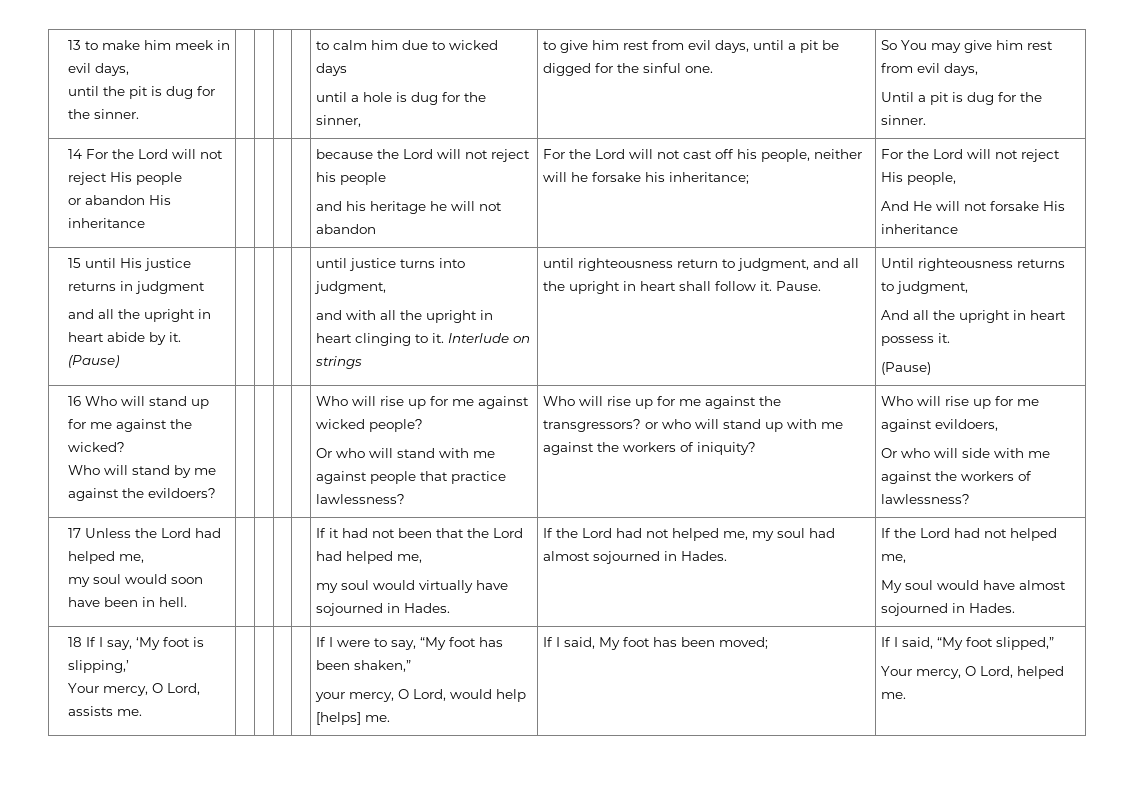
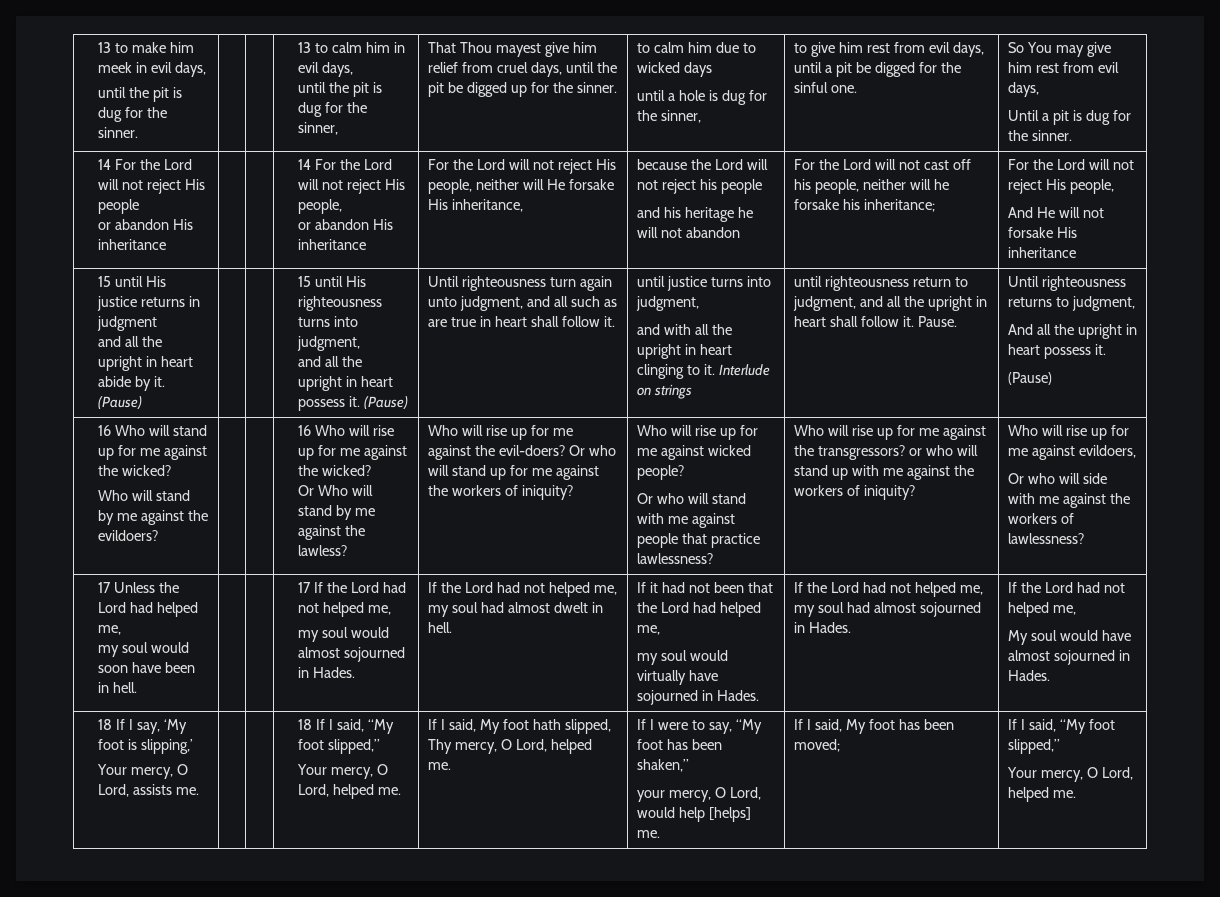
(139, 114) | -> [298,42,406,53] [298,62,354,77] [298,82,383,97] [298,102,368,117] [298,122,339,135] [428,42,597,57] [428,62,617,77] [428,82,617,97] 13 to calm him in evil days, // until the pit is dug for the sinner, | That Thou mayest give him relief from cruel days, until the pit be digged up for the sinner.
(145, 223) | -> [298,159,393,170] [298,179,406,194] [298,199,343,214] [298,219,394,230] [298,239,367,250] [428,159,616,174] [428,179,614,194] [428,199,524,212] 14 For the Lord will not reject His people, // or abandon His inheritance | For the Lord will not reject His people, neither will He forsake His inheritance,
(119, 361) | -> [298,276,367,287] [298,296,383,311] [298,316,359,327] [297,336,361,351] [298,356,363,367] [298,376,394,391] [298,396,409,411] [428,276,612,291] [428,296,617,311] [428,316,615,327] 15 until His righteousness turns into judgment, // and all the upright in heart possess it. (Pause) | Until righteousness turn again unto judgment, and all such as are true in heart shall follow it.
(216, 493) | -> [298,425,395,436] [298,445,408,460] [298,465,372,476] [298,485,374,496] [298,505,376,520] [298,525,366,540] [298,545,348,556] [428,425,573,440] [428,445,616,460] [428,465,599,480] [428,485,573,500] 16 Who will rise up for me against the wicked? // Or Who will stand by me against the lawless? | Who will rise up for me against the evil-doers? Or who will stand up for me against the workers of iniquity?
(187, 602) | -> [298,582,407,593] [298,602,392,617] [298,627,390,642] [298,647,406,662] [298,667,356,678] [428,582,617,597] [428,602,603,617] [428,622,453,633] 17 If the Lord had not helped me, // my soul would almost sojourned in Hades. | If the Lord had not helped me, my soul had almost dwelt in hell.
(142, 712) | -> [298,719,395,734] [298,739,381,754] [297,764,389,779] [298,784,402,799] [428,719,611,734] [428,739,592,754] [428,762,452,770] 18 If I said, “My foot slipped,” // Your mercy, O Lord, helped me. | If I said, My foot hath slipped, Thy mercy, O Lord, helped me.

